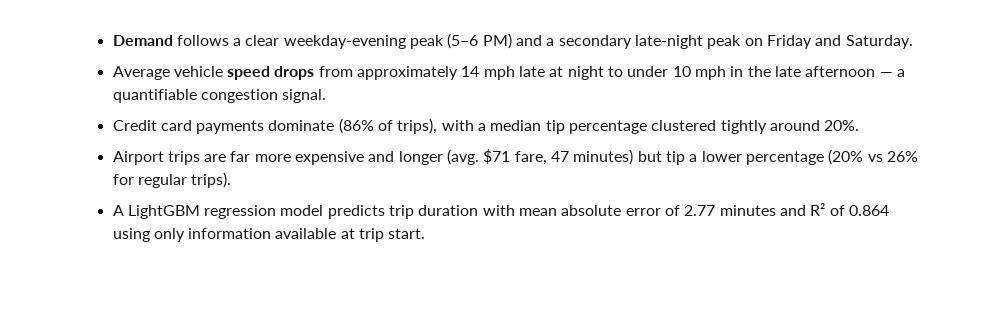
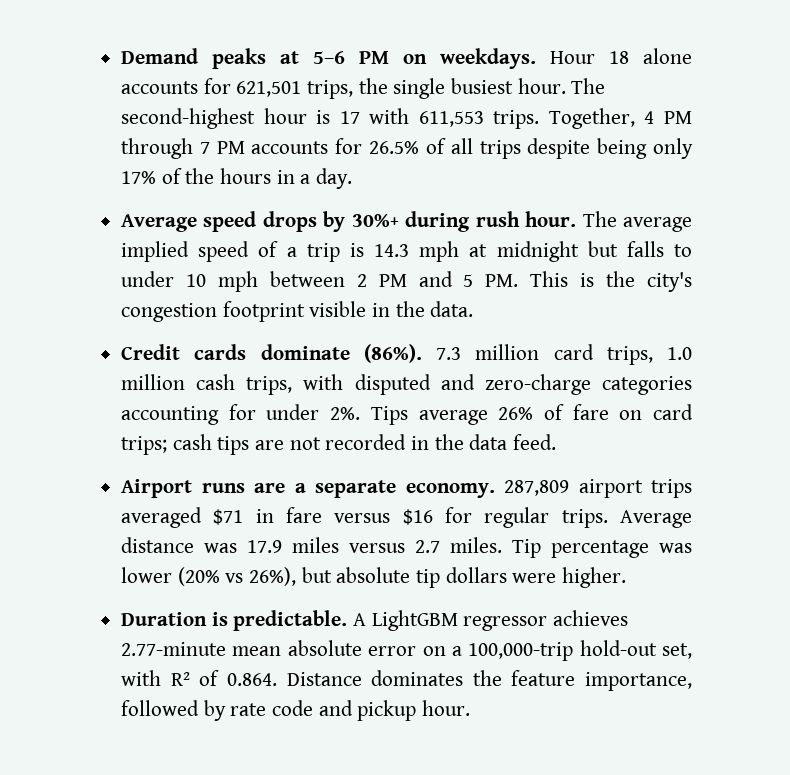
[176,33,913,49] [112,66,223,80] follows a clear weekday-evening peak (5–6 PM) and a secondary late-night peak on Friday and Saturday. // Average vehicle -> [212,48,692,69] [121,78,606,99] [121,108,692,129] [121,138,693,159] [121,168,353,189] [121,214,198,232] peaks at 5–6 PM on weekdays. Hour 18 alone accounts for 621,501 trips, the single busiest hour. The second-highest hour is 17 with 611,553 trips. Together, 4 PM through 7 PM accounts for 26.5% of all trips despite being only 17% of the hours in a day. // Average
[318,66,905,80] [112,89,327,103] [112,118,860,134] [112,149,918,165] [112,172,232,188] [112,203,889,219] [112,228,426,242] from approximately 14 mph late at night to under 10 mph in the late afternoon — a quantifiable congestion signal. // Credit card payments dominate (86% of trips), with a median tip percentage clustered tightly around 20%. // Airport trips are far more expensive and longer (avg. $71 fare, 47 minutes) but tip a lower percentage (20% vs 26% for regular trips). // A LightGBM regression model predicts trip duration with mean absolute error of 2.77 minutes and R² of 0.864 using only information available at trip start. -> [323,211,692,232] [121,241,693,262] [121,271,692,292] [121,301,474,322] [121,344,692,365] [121,374,692,395] [121,404,693,425] [121,434,557,455] [121,479,692,498] [121,507,692,528] [121,537,692,558] [121,567,627,588] [121,610,629,631] [121,640,692,661] [121,670,692,691] [121,700,471,721] by 30%+ during rush hour. The average implied speed of a trip is 14.3 mph at midnight but falls to under 10 mph between 2 PM and 5 PM. This is the city's congestion footprint visible in the data. // Credit cards dominate (86%). 7.3 million card trips, 1.0 million cash trips, with disputed and zero-charge categories accounting for under 2%. Tips average 26% of fare on card trips; cash tips are not recorded in the data feed. // Airport runs are a separate economy. 287,809 airport trips averaged $71 in fare versus $16 for regular trips. Average distance was 17.9 miles versus 2.7 miles. Tip percentage was lower (20% vs 26%), but absolute tip dollars were higher. // Duration is predictable. A LightGBM regressor achieves 2.77-minute mean absolute error on a 100,000-trip hold-out set, with R² of 0.864. Distance dominates the feature importance, followed by rate code and pickup hour.

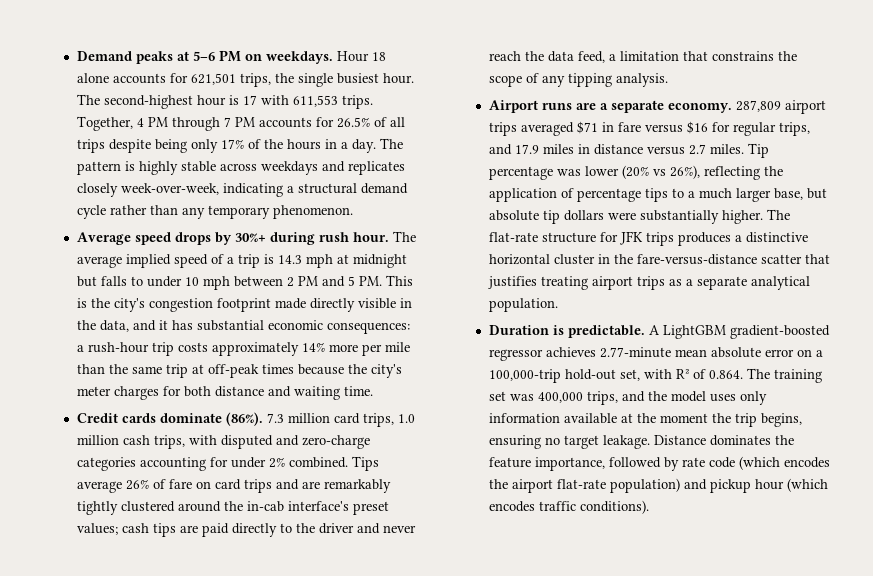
(353, 178) none -> [379,138,403,149] [76,161,405,175] [76,183,408,197] [76,205,353,219] The pattern is highly stable across weekdays and replicates closely week-over-week, indicating a structural demand cycle rather than any temporary phenomenon.
(305, 311) none -> [274,298,355,312] made directly
[430,301,474,317] data. -> [99,320,410,334] [76,342,410,356] [76,364,402,378] [76,386,373,400] data, and it has substantial economic consequences: a rush-hour trip costs approximately 14% more per mile than the same trip at off-peak times because the city's meter charges for both distance and waiting time.
[330,407,361,420] 2%. -> [268,457,348,468] 2% combined.
[121,434,557,455] trips; cash tips are not recorded in the data feed. -> [243,479,391,493] [76,501,389,515] [76,523,416,537] [488,51,797,63] [488,73,668,87] trips and are remarkably tightly clustered around the in-cab interface's preset values; cash tips are paid directly to the driver and never reach the data feed, a limitation that constrains the scope of any tipping analysis.
[561,509,692,528] [121,537,340,553] trips. Average distance was 17.9 miles -> [778,122,810,136] [488,144,643,155] trips, and 17.9 miles in distance
(297, 576) none -> [703,166,783,180] [488,188,803,202] reflecting the application of percentage tips to a much larger base,
(557, 578) none -> [639,210,719,224] substantially
(627, 577) none -> [766,209,790,220] [488,231,808,246] [488,254,830,265] [487,276,810,290] [488,298,558,312] The flat-rate structure for JFK trips produces a distinctive horizontal cluster in the fare-versus-distance scatter that justifies treating airport trips as a separate analytical population.
(458, 620) none -> [729,325,830,339] gradient-boosted
(277, 679) none -> [746,368,822,383] [488,391,767,405] [488,413,802,427] [488,435,650,449] The training set was 400,000 trips, and the model uses only information available at the moment the trip begins, ensuring no target leakage.
[318,700,471,721] and pickup hour. -> [738,456,830,470] [488,478,828,493] [488,500,649,514] (which encodes the airport flat-rate population) and pickup hour (which encodes traffic conditions).

